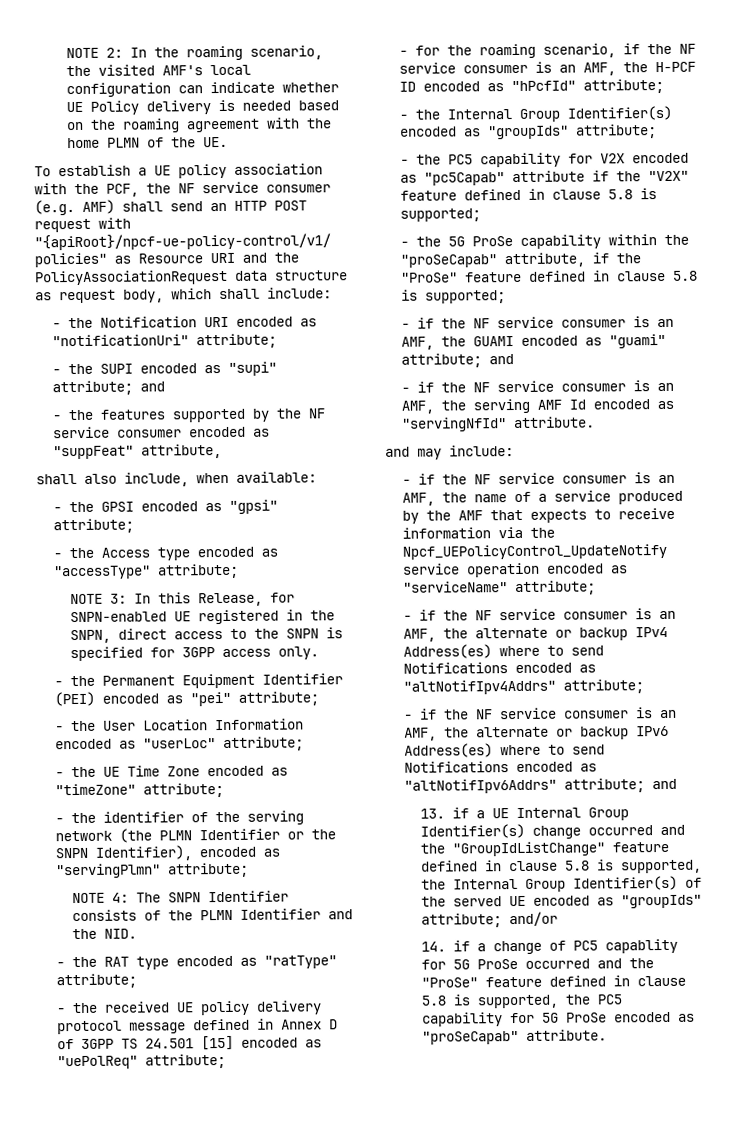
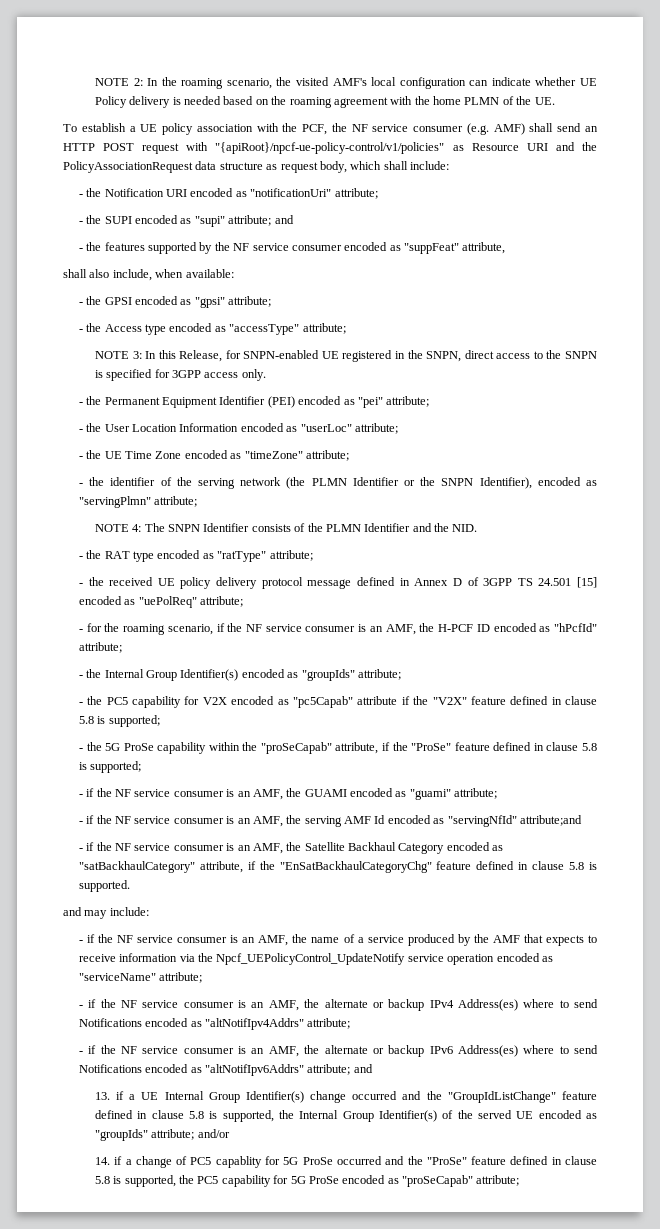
[488,354,514,365] and -> (498, 793) none
[512,416,595,429] attribute. -> [519,815,582,826] [78,842,504,854] [78,861,597,873] [78,880,130,892] attribute;and // - if the NF service consumer is an AMF, the Satellite Backhaul Category encoded as "satBackhaulCategory" attribute, if the "EnSatBackhaulCategoryChg" feature defined in clause 5.8 is supported.
[526,1029,608,1041] attribute. -> [476,1175,520,1186] attribute;

